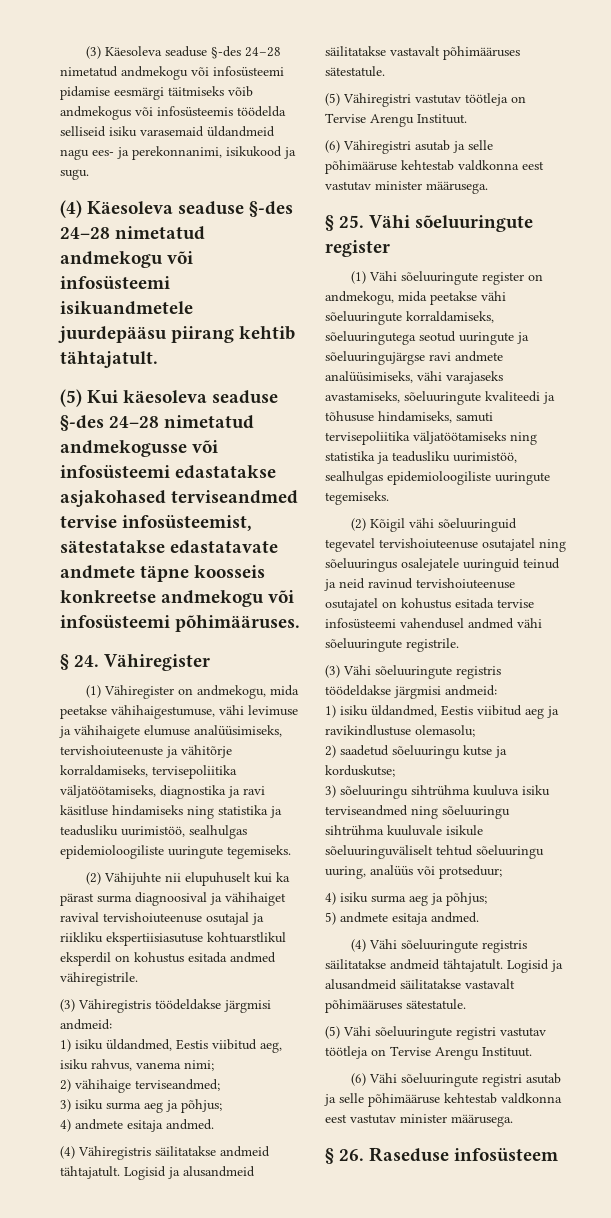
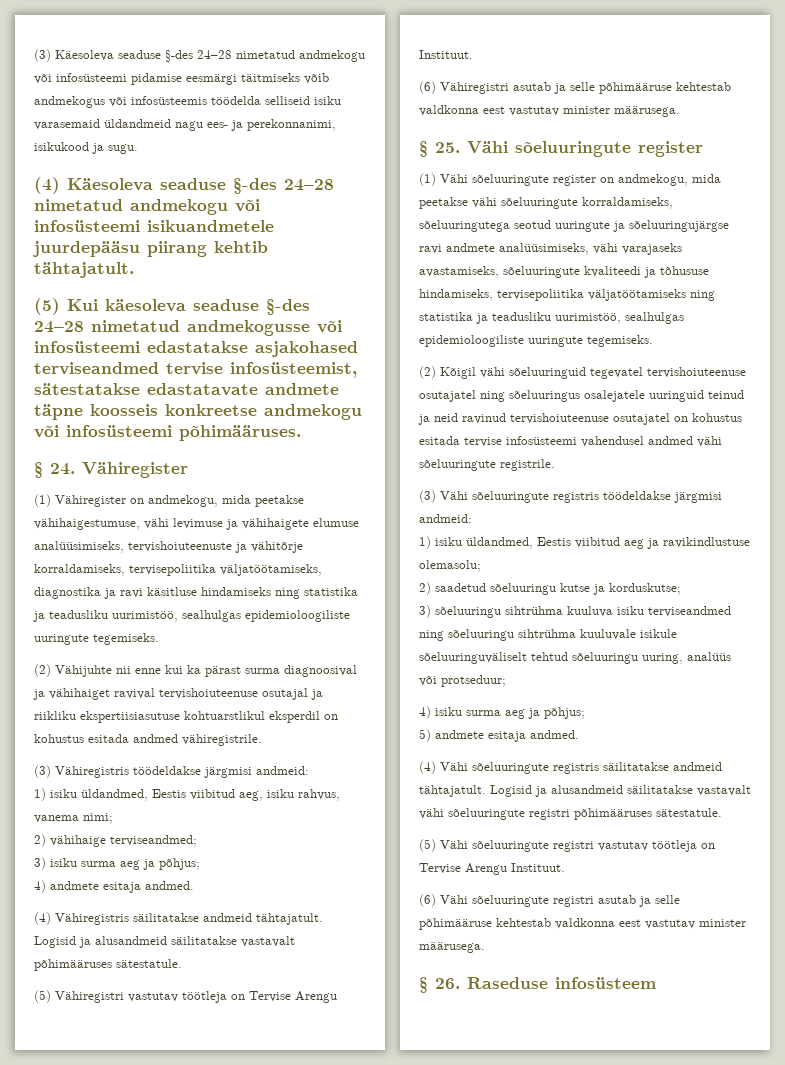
[185,872,252,886] elupuhuselt -> [135,668,161,674] enne
[456,412,493,422] samuti -> (493, 295) none
(515, 984) none -> [419,808,570,820] vähi sõeluuringute registri

